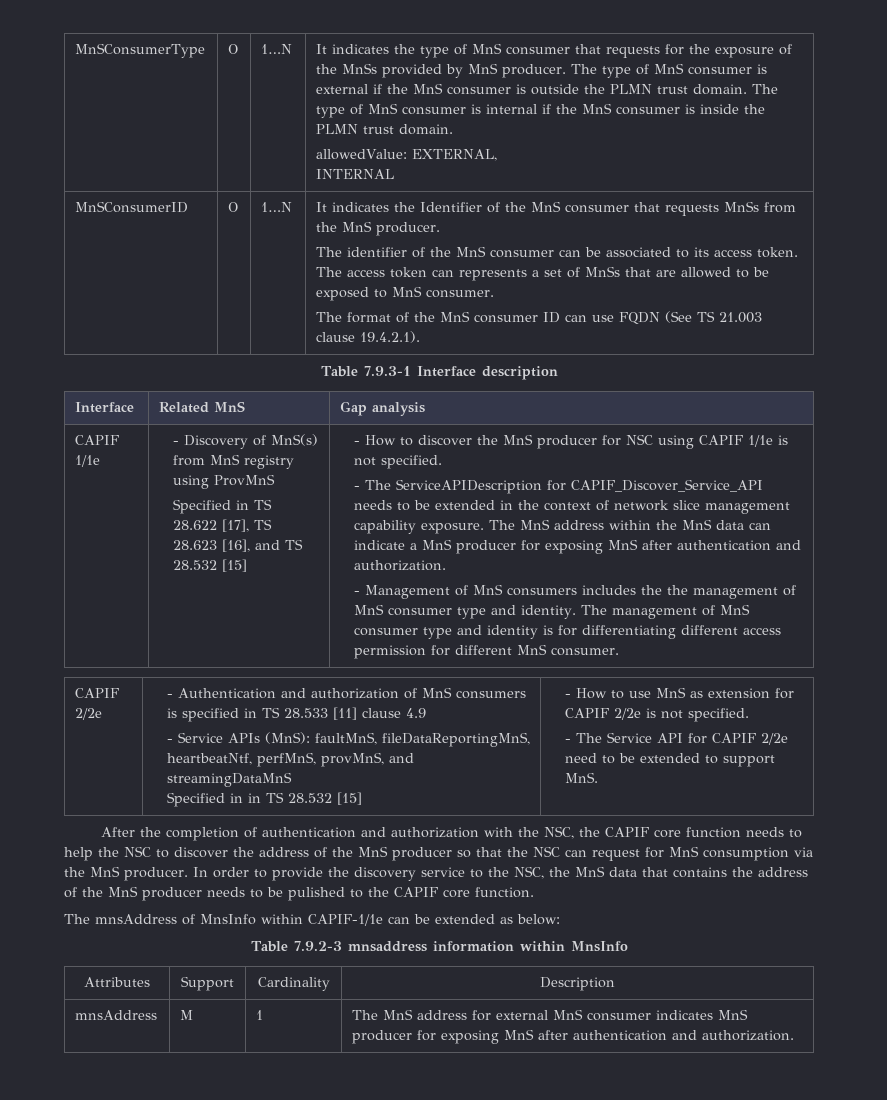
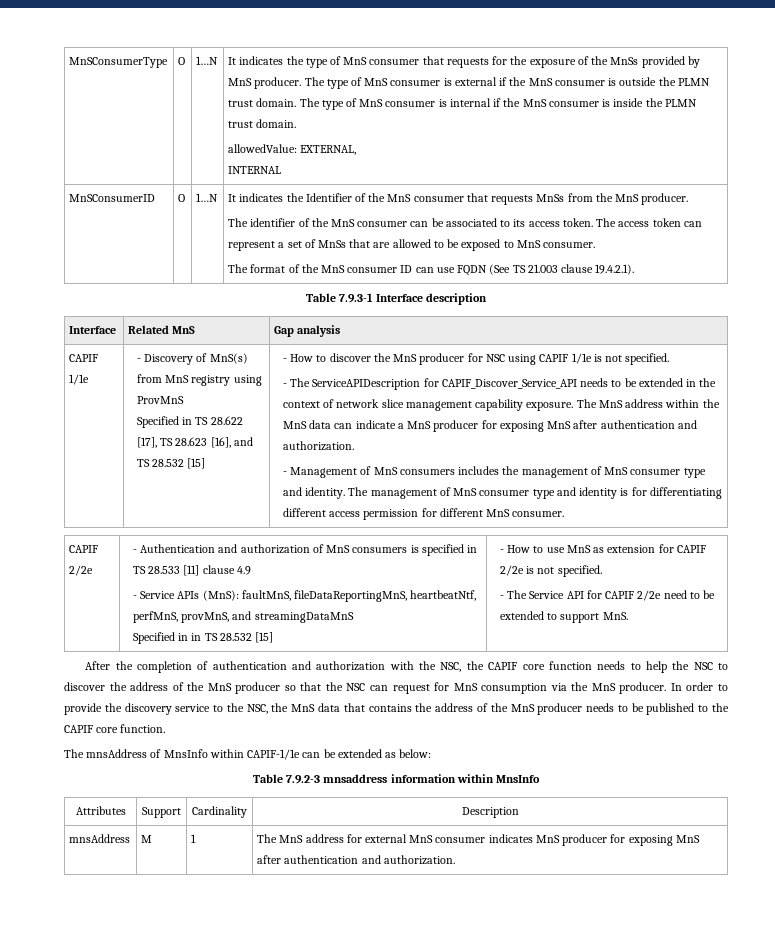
[459,269,528,281] represents -> [228,241,276,251] represent
[666,585,688,595] the -> (520, 470) none
[288,887,345,901] pulished -> [646,703,695,715] published

